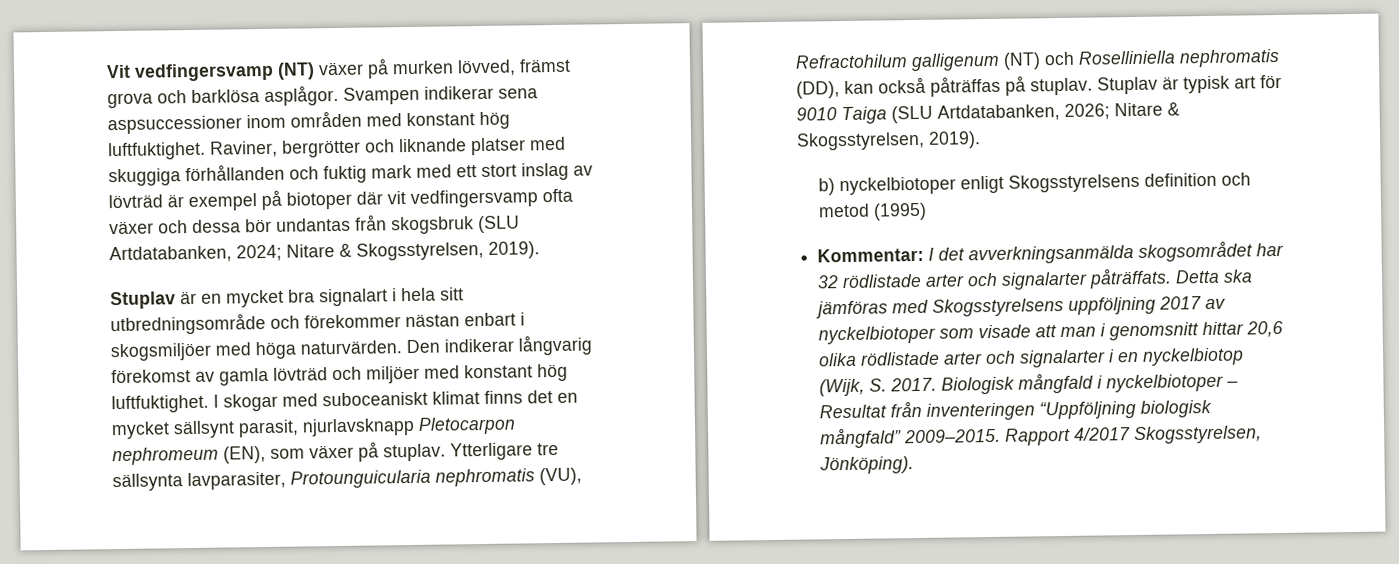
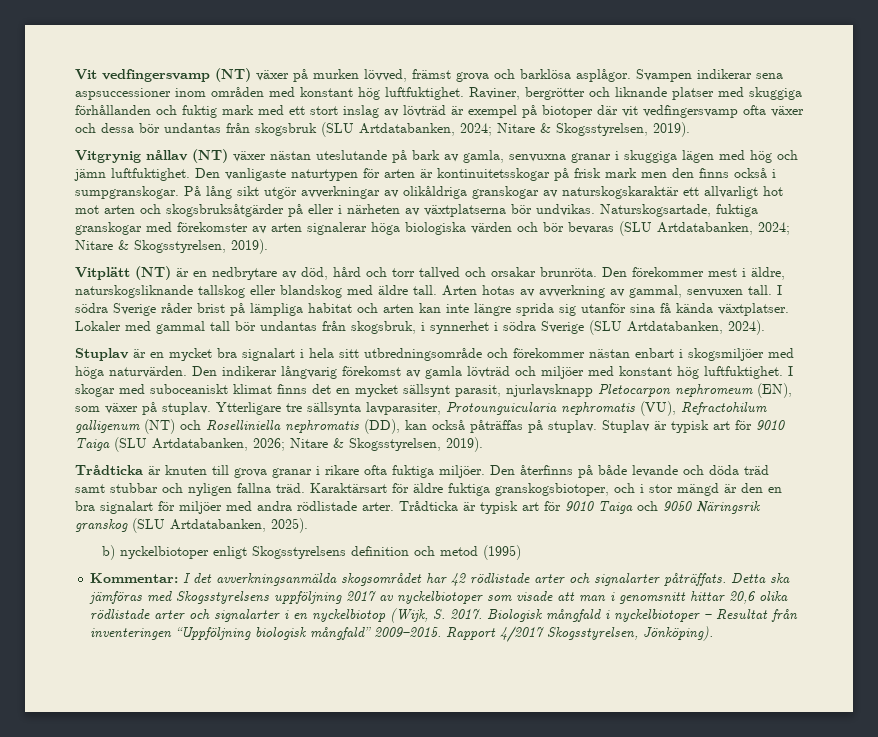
(540, 250) none -> [75,149,798,163] [74,168,776,181] [75,186,783,199] [75,204,758,217] [75,221,790,236] [75,239,268,254] [75,266,785,280] [75,285,782,298] [75,303,789,316] [75,320,765,335] // Vitgrynig nållav (NT) växer nästan uteslutande på bark av gamla, senvuxna granar i skuggiga lägen med hög och jämn luftfuktighet. Den vanligaste naturtypen för arten är kontinuitetsskogar på frisk mark men den finns också i sumpgranskogar. På lång sikt utgör avverkningar av olikåldriga granskogar av naturskogskaraktär ett allvarligt hot mot arten och skogsbruksåtgärder på eller i närheten av växtplatserna bör undvikas. Naturskogsartade, fuktiga granskogar med förekomster av arten signalerar höga biologiska värden och bör bevaras (SLU Artdatabanken, 2024; Nitare & Skogsstyrelsen, 2019). // Vitplätt (NT) är en nedbrytare av död, hård och torr tallved och orsakar brunröta. Den förekommer mest i äldre, naturskogsliknande tallskog eller blandskog med äldre tall. Arten hotas av avverkning av gammal, senvuxen tall. I södra Sverige råder brist på lämpliga habitat och arten kan inte längre sprida sig utanför sina få kända växtplatser. Lokaler med gammal tall bör undantas från skogsbruk, i synnerhet i södra Sverige (SLU Artdatabanken, 2024).
(981, 140) none -> [75,465,769,478] [75,483,782,496] [75,501,761,514] [75,518,308,533] // Trådticka är knuten till grova granar i rikare ofta fuktiga miljöer. Den återfinns på både levande och döda träd samt stubbar och nyligen fallna träd. Karaktärsart för äldre fuktiga granskogsbiotoper, och i stor mängd är den en bra signalart för miljöer med andra rödlistade arter. Trådticka är typisk art för 9010 Taiga och 9050 Näringsrik granskog (SLU Artdatabanken, 2025).
[817,275,840,289] 32 -> [451,573,467,586] 42

